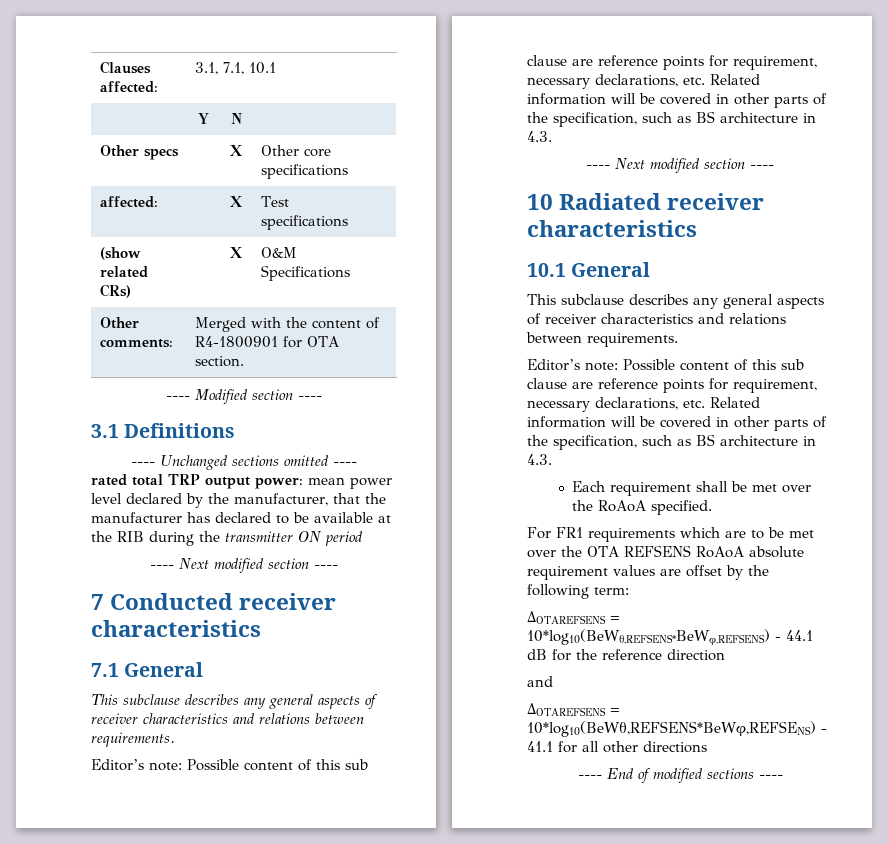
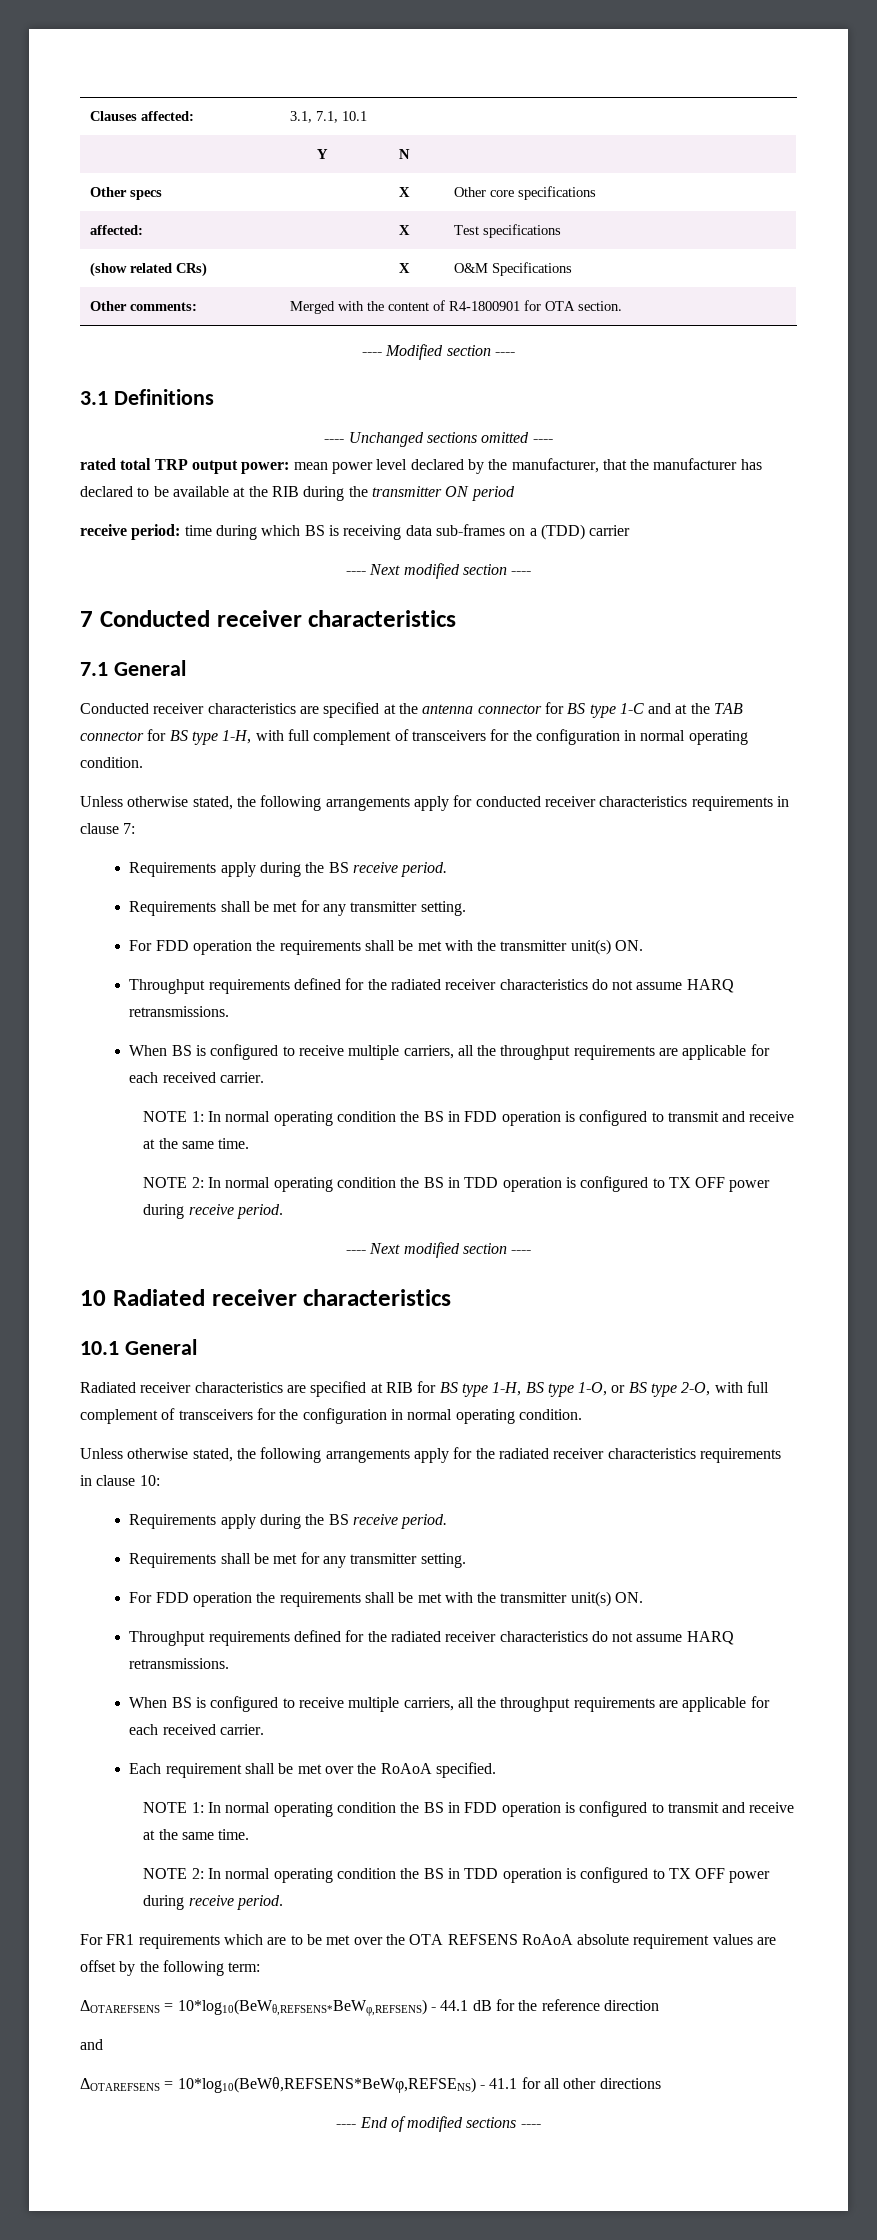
(363, 538) none -> [80,524,631,540] // receive period: time during which BS is receiving data sub-frames on a (TDD) carrier
[91,694,377,709] [91,713,364,724] [91,732,175,747] [91,759,368,771] [527,55,817,70] [527,74,760,89] [527,93,827,108] [527,111,816,127] [527,131,552,142] This subclause describes any general aspects of receiver characteristics and relations between requirements. // Editor’s note: Possible content of this sub clause are reference points for requirement, necessary declarations, etc. Related information will be covered in other parts of the specification, such as BS architecture in 4.3. -> [80,702,744,718] [80,729,748,745] [80,757,143,768] [80,795,789,811] [80,823,136,834] [129,862,448,877] [129,900,466,916] [129,939,644,955] [129,978,734,994] [129,1006,230,1017] [129,1044,770,1060] [129,1072,264,1083] [143,1110,795,1126] [143,1138,250,1149] [143,1176,771,1192] [143,1204,283,1219] Conducted receiver characteristics are specified at the antenna connector for BS type 1-C and at the TAB connector for BS type 1-H, with full complement of transceivers for the configuration in normal operating condition. // Unless otherwise stated, the following arrangements apply for conducted receiver characteristics requirements in clause 7: // Requirements apply during the BS receive period. // Requirements shall be met for any transmitter setting. // For FDD operation the requirements shall be met with the transmitter unit(s) ON. // Throughput requirements defined for the radiated receiver characteristics do not assume HARQ retransmissions. // When BS is configured to receive multiple carriers, all the throughput requirements are applicable for each received carrier. // NOTE 1: In normal operating condition the BS in FDD operation is configured to transmit and receive at the same time. // NOTE 2: In normal operating condition the BS in TDD operation is configured to TX OFF power during receive period.
[527,294,824,309] [527,313,786,325] [526,332,678,347] [527,359,804,371] [527,378,817,393] [527,397,760,412] [527,416,827,431] [527,434,816,450] [527,454,552,465] This subclause describes any general aspects of receiver characteristics and relations between requirements. // Editor’s note: Possible content of this sub clause are reference points for requirement, necessary declarations, etc. Related information will be covered in other parts of the specification, such as BS architecture in 4.3. -> [80,1381,770,1397] [80,1408,582,1424] [80,1447,781,1463] [80,1475,160,1486] [129,1514,448,1529] [129,1552,466,1568] [129,1591,644,1607] [129,1630,734,1646] [129,1658,230,1669] [129,1696,770,1712] [129,1724,264,1735] Radiated receiver characteristics are specified at RIB for BS type 1-H, BS type 1-O, or BS type 2-O, with full complement of transceivers for the configuration in normal operating condition. // Unless otherwise stated, the following arrangements apply for the radiated receiver characteristics requirements in clause 10: // Requirements apply during the BS receive period. // Requirements shall be met for any transmitter setting. // For FDD operation the requirements shall be met with the transmitter unit(s) ON. // Throughput requirements defined for the radiated receiver characteristics do not assume HARQ retransmissions. // When BS is configured to receive multiple carriers, all the throughput requirements are applicable for each received carrier.
(713, 507) none -> [143,1801,795,1817] [143,1829,250,1840] [143,1867,771,1883] [143,1895,283,1910] // NOTE 1: In normal operating condition the BS in FDD operation is configured to transmit and receive at the same time. // NOTE 2: In normal operating condition the BS in TDD operation is configured to TX OFF power during receive period.

